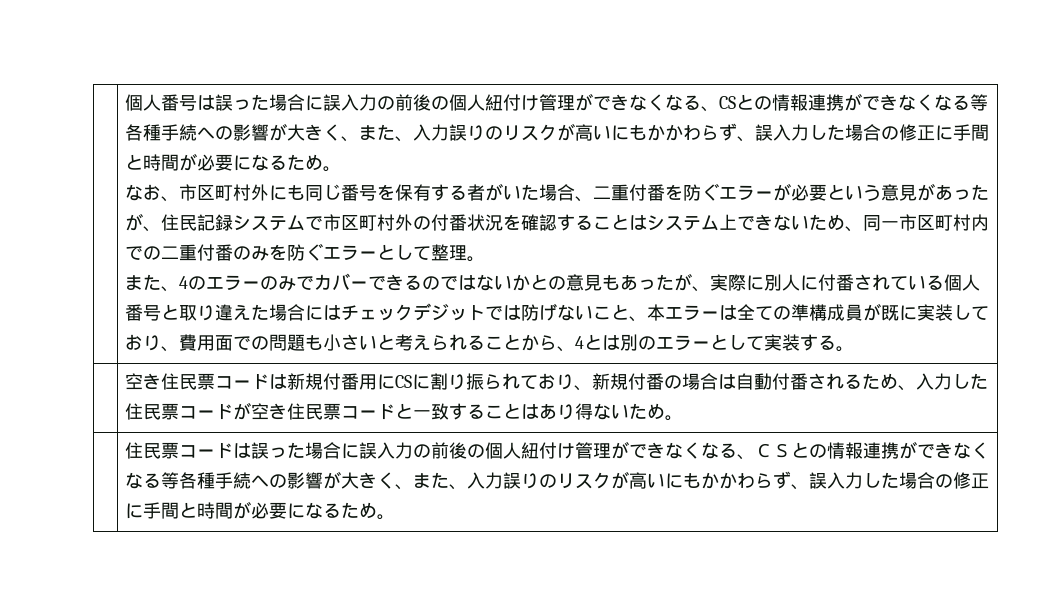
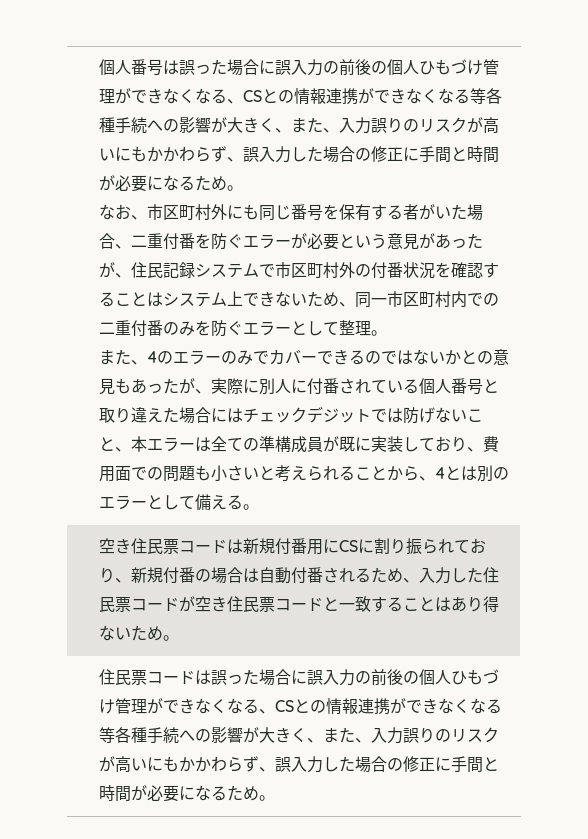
[484,94,521,111] 紐付 -> [419,59,468,75] ひもづ
[763,334,818,351] 実装す -> [195,494,228,510] 備え
[520,441,791,460] 紐付け管理ができなくなる、ＣＳ -> [451,669,500,685] [99,698,295,714] ひもづけ管理ができなくなる、CS

